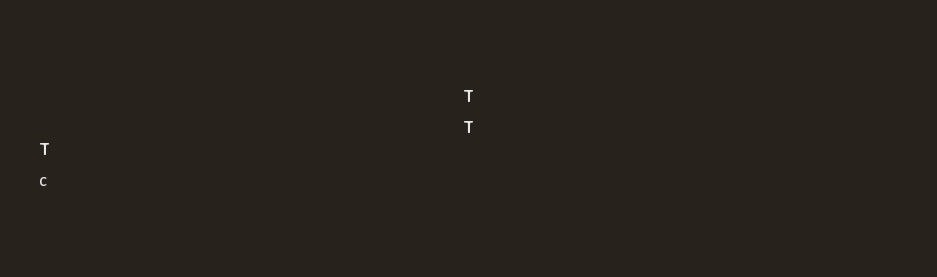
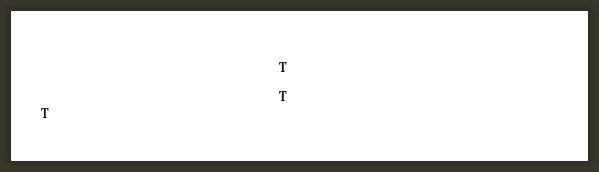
[39,177,47,186] // c -> (49, 113) none

